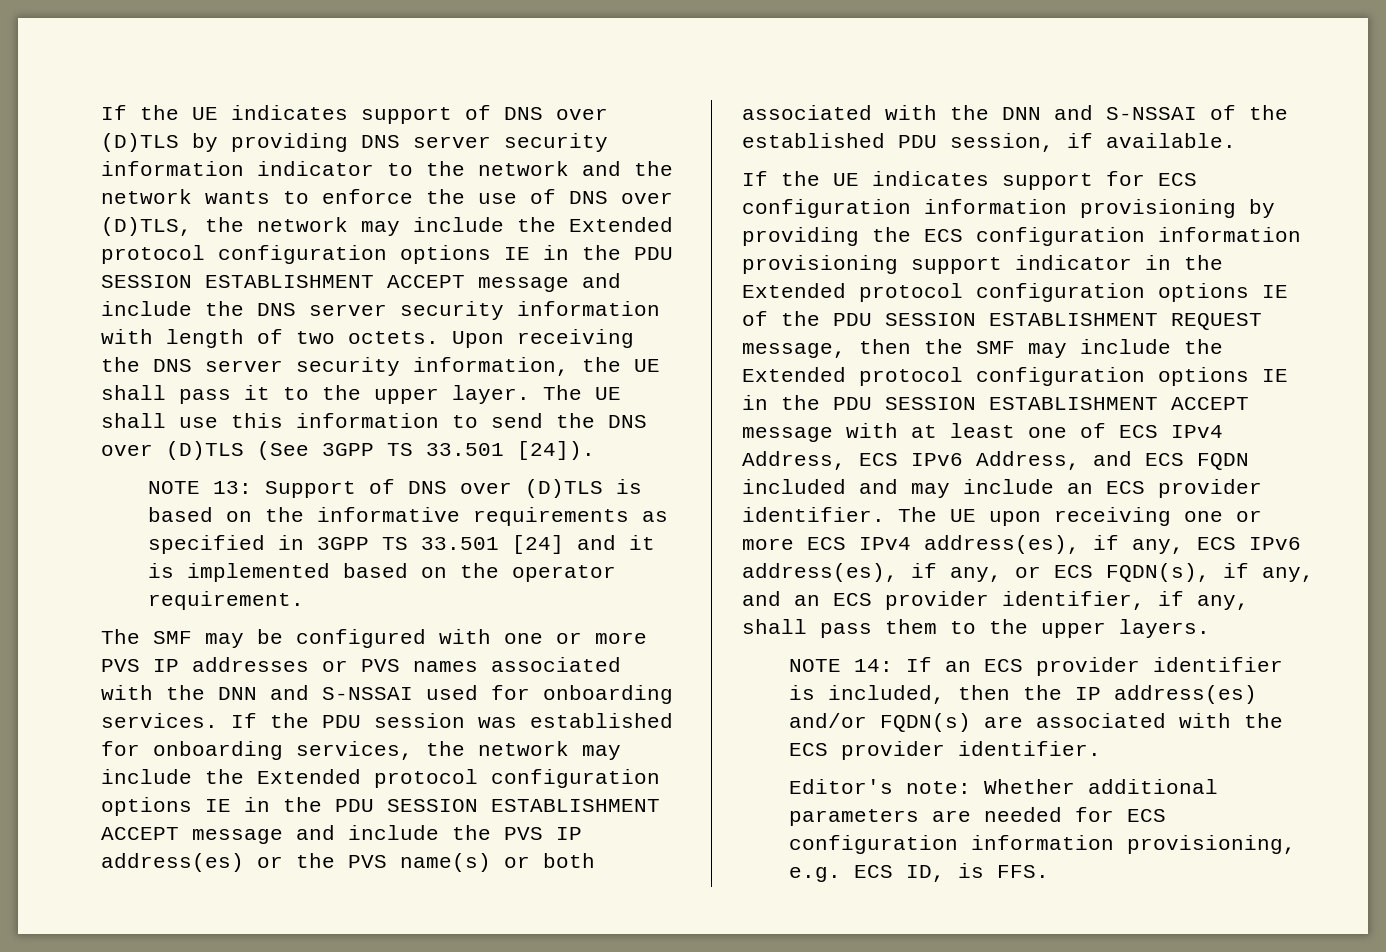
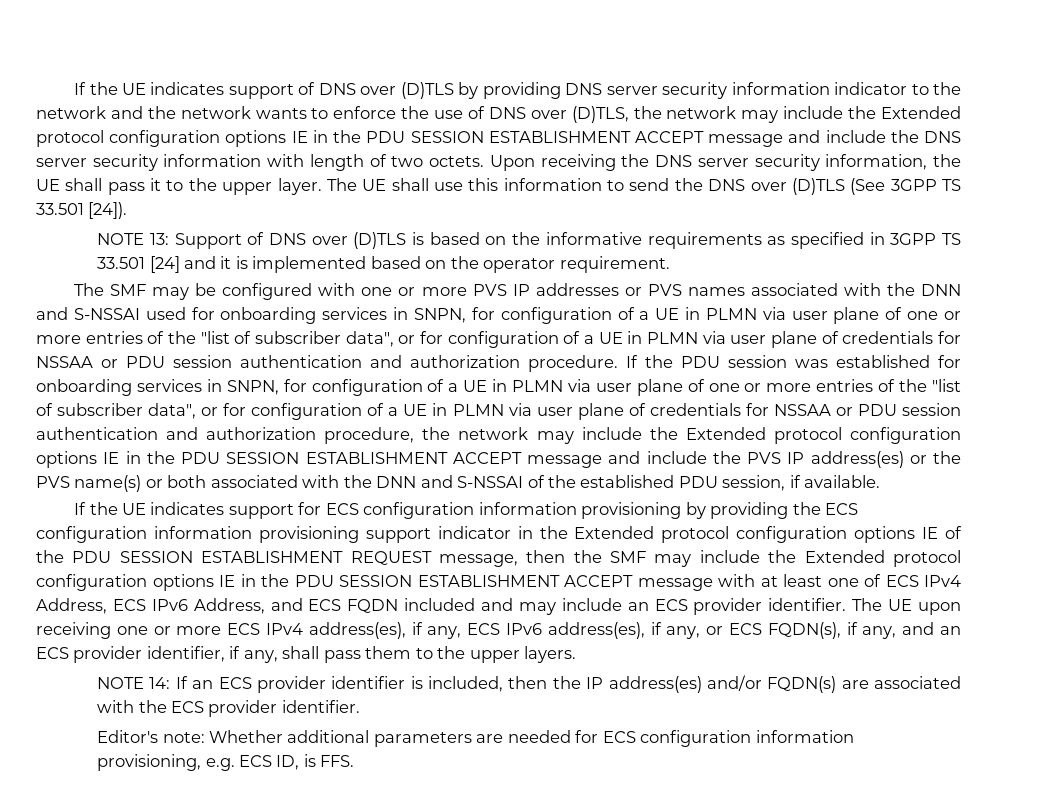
[101,713,218,728] services. -> [322,307,962,324] [36,331,961,348] [36,355,618,372] services in SNPN, for configuration of a UE in PLMN via user plane of one or more entries of the "list of subscriber data", or for configuration of a UE in PLMN via user plane of credentials for NSSAA or PDU session authentication and authorization procedure.
[296,741,413,760] services, -> [136,379,962,396] [36,403,961,420] [36,427,415,444] services in SNPN, for configuration of a UE in PLMN via user plane of one or more entries of the "list of subscriber data", or for configuration of a UE in PLMN via user plane of credentials for NSSAA or PDU session authentication and authorization procedure,

